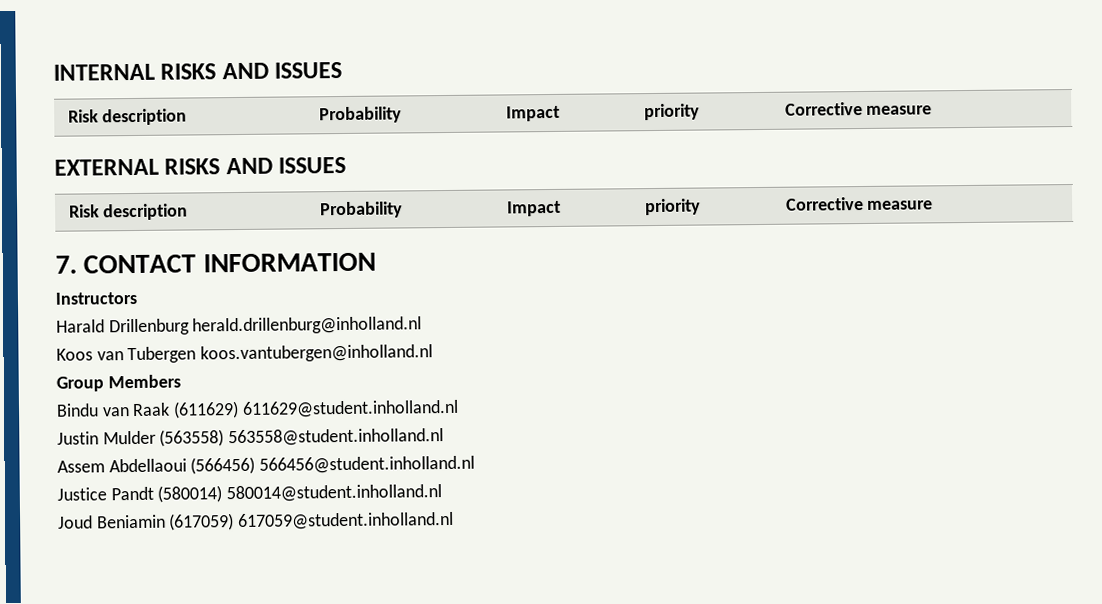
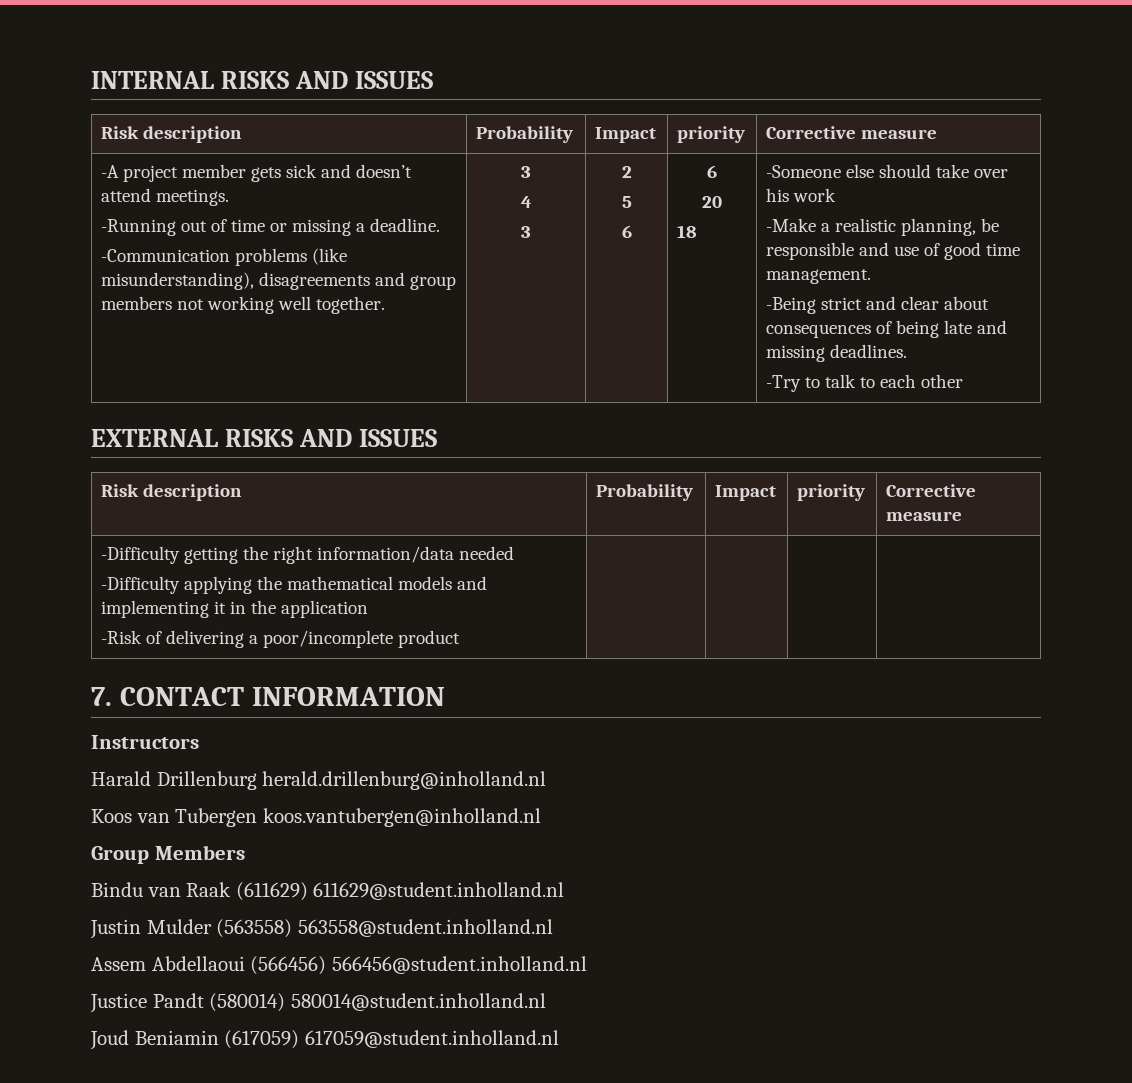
(933, 110) none -> [101,164,413,182] [101,188,230,206] [101,218,441,236] [101,248,348,266] [101,272,457,290] [101,296,386,314] [521,166,531,178] [520,196,532,208] [521,226,531,238] [621,166,632,178] [621,196,632,208] [621,225,632,238] [707,165,717,178] [702,196,722,208] [677,225,698,238] [766,164,1009,178] [766,188,837,202] [766,218,1000,236] [766,242,1021,260] [766,269,872,284] [766,296,990,314] [766,320,1008,338] [766,344,908,362] [766,374,964,392] // -A project member gets sick and doesn’t attend meetings. // -Running out of time or missing a deadline. // -Communication problems (like misunderstanding), disagreements and group members not working well together. | 3 // 4 // 3 | 2 // 5 // 6 | 6 // 20 // 18 | -Someone else should take over his work // -Make a realistic planning, be responsible and use of good time management. // -Being strict and clear about consequences of being late and missing deadlines. // -Try to talk to each other
(934, 205) none -> [101,546,515,564] [101,576,488,594] [101,600,369,618] [101,630,461,648] // -Difficulty getting the right information/data needed // -Difficulty applying the mathematical models and implementing it in the application // -Risk of delivering a poor/incomplete product | | | |

